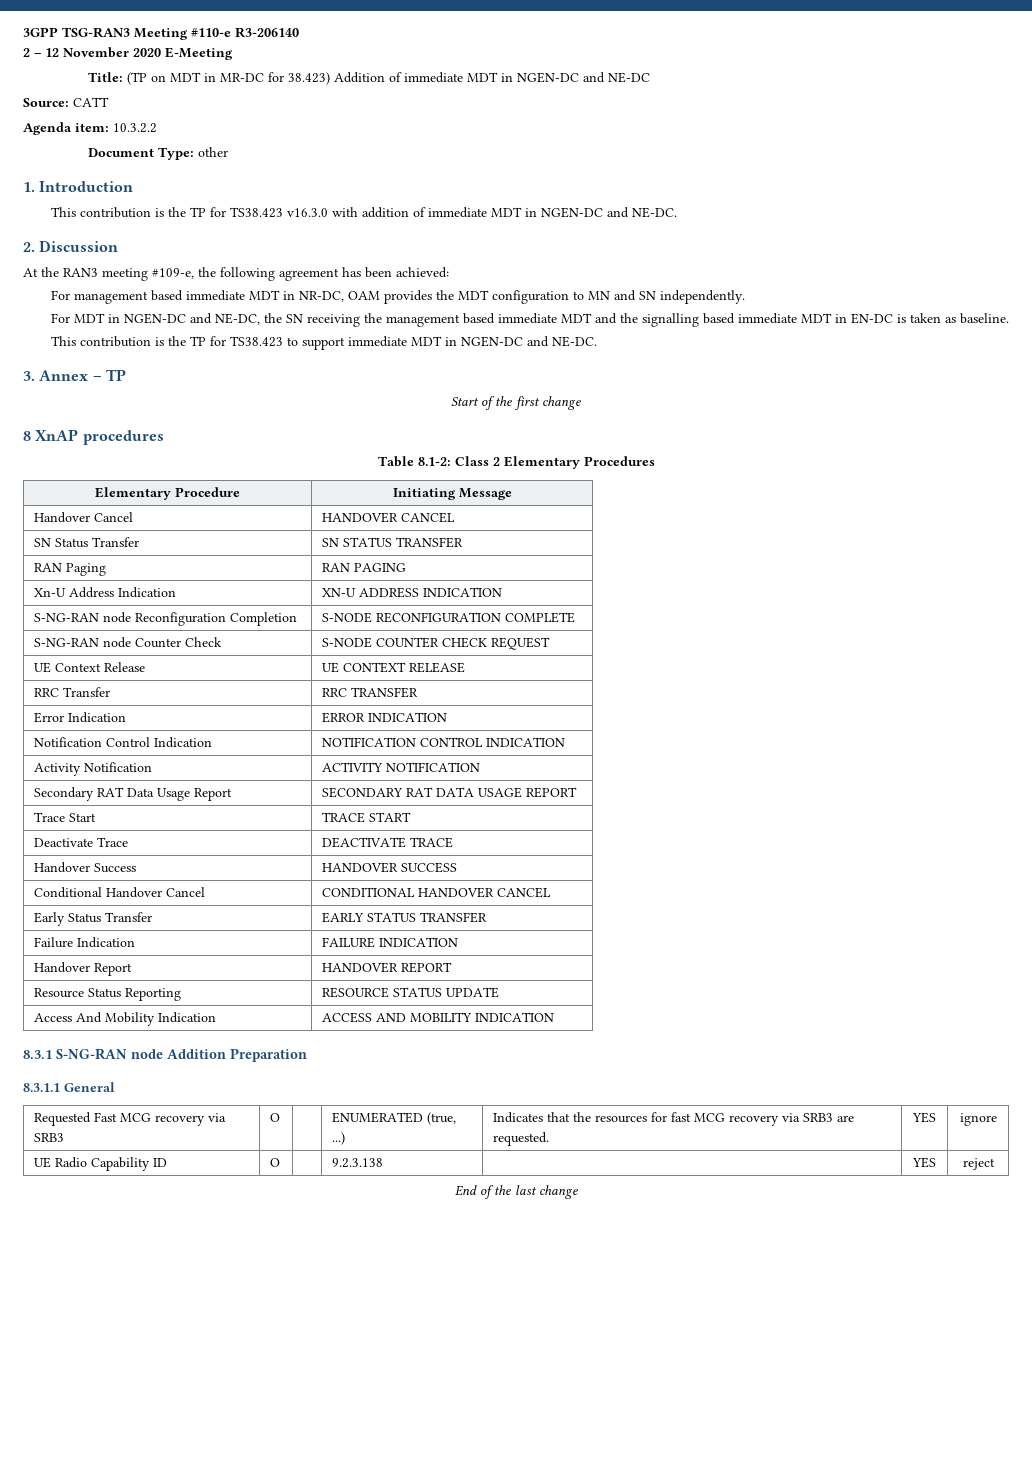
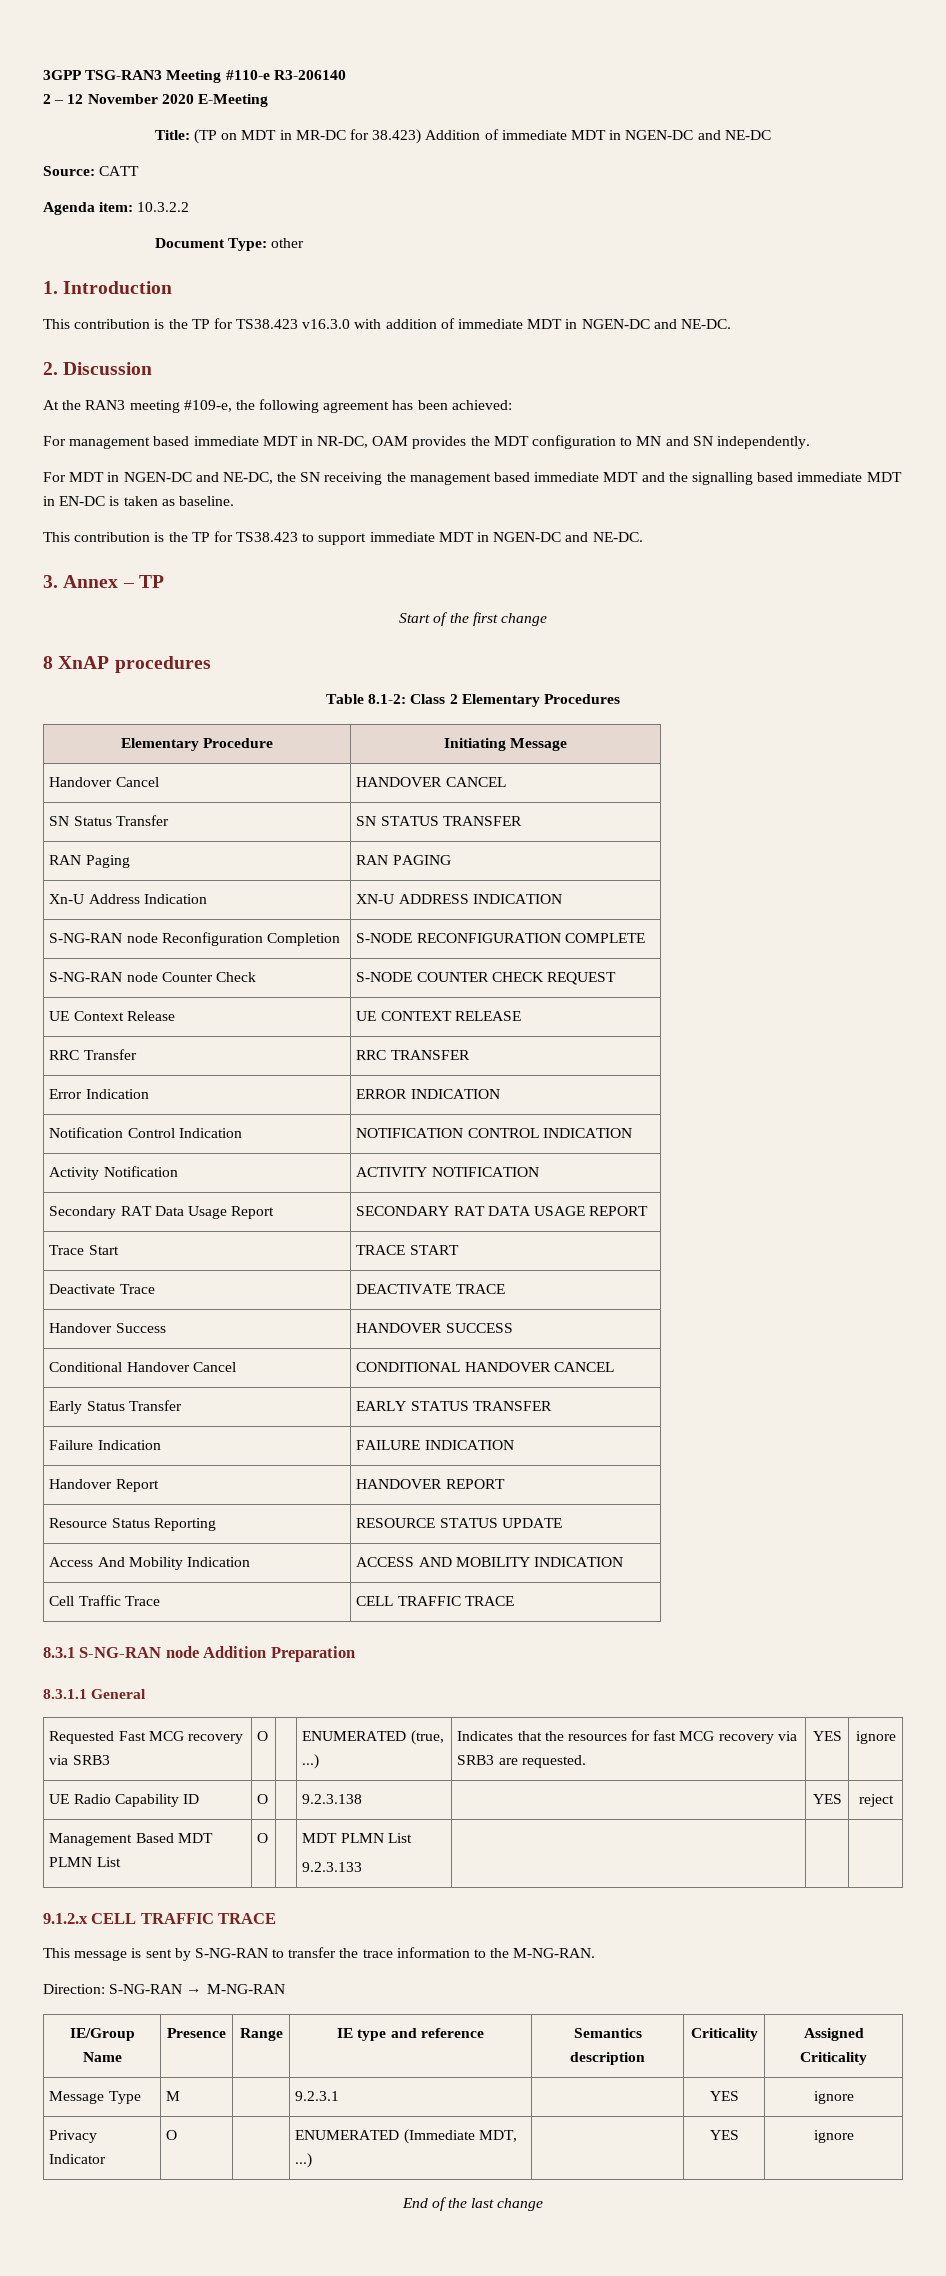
(555, 1017) none -> [49,1595,160,1606] [356,1596,514,1606] // Cell Traffic Trace | CELL TRAFFIC TRACE
(995, 1164) none -> [49,1833,213,1846] [49,1857,121,1867] [257,1833,269,1843] [302,1833,412,1843] [302,1862,363,1872] [43,1913,277,1924] [43,1947,596,1961] [43,1984,285,1994] [69,2028,135,2041] [82,2052,122,2062] [167,2028,226,2038] [239,2028,283,2041] [337,2028,484,2041] [573,2028,642,2038] [570,2052,645,2065] [690,2028,758,2041] [803,2028,864,2041] [800,2052,867,2065] [49,2091,141,2104] [166,2091,181,2101] [295,2091,340,2101] [709,2091,739,2101] [813,2091,854,2104] [49,2130,98,2143] [49,2154,107,2164] [166,2130,178,2140] [295,2129,517,2144] [295,2153,313,2168] [709,2130,739,2140] [813,2130,854,2143] // Management Based MDT PLMN List | O | | MDT PLMN List // 9.2.3.133 | | | // 9.1.2.x CELL TRAFFIC TRACE // This message is sent by S-NG-RAN to transfer the trace information to the M-NG-RAN. // Direction: S-NG-RAN → M-NG-RAN // IE/Group Name | Presence | Range | IE type and reference | Semantics description | Criticality | Assigned Criticality // Message Type | M | | 9.2.3.1 | | YES | ignore // Privacy Indicator | O | | ENUMERATED (Immediate MDT, ...) | | YES | ignore

